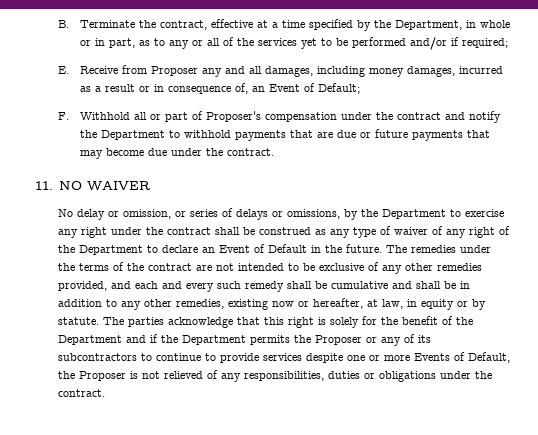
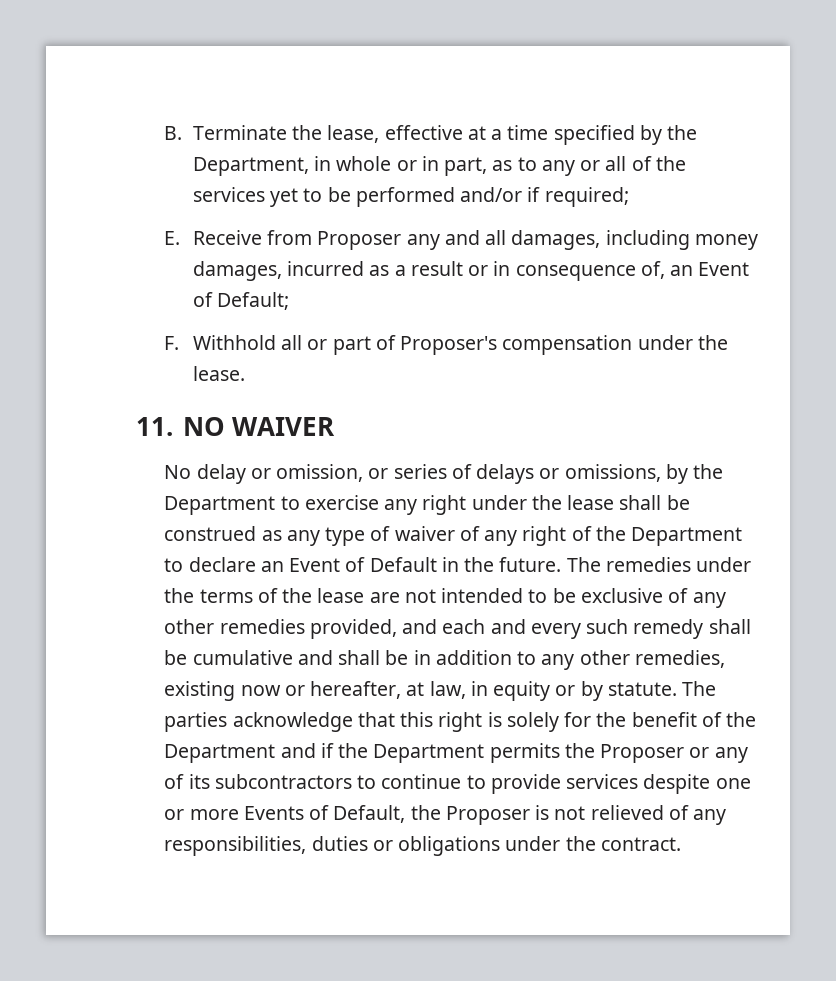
[160,20,208,30] contract, -> [327,125,380,143] lease,
[397,111,502,123] [80,129,491,141] [80,148,275,159] contract and notify the Department to withhold payments that are due or future payments that may become due under the contract. -> [192,366,245,381] lease.
[166,227,211,235] contract -> [567,495,615,510] lease
[147,263,192,271] contract -> [317,588,365,603] lease

